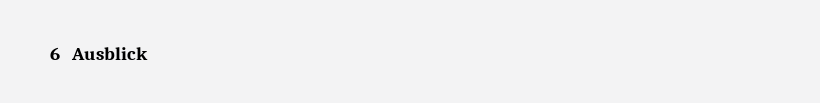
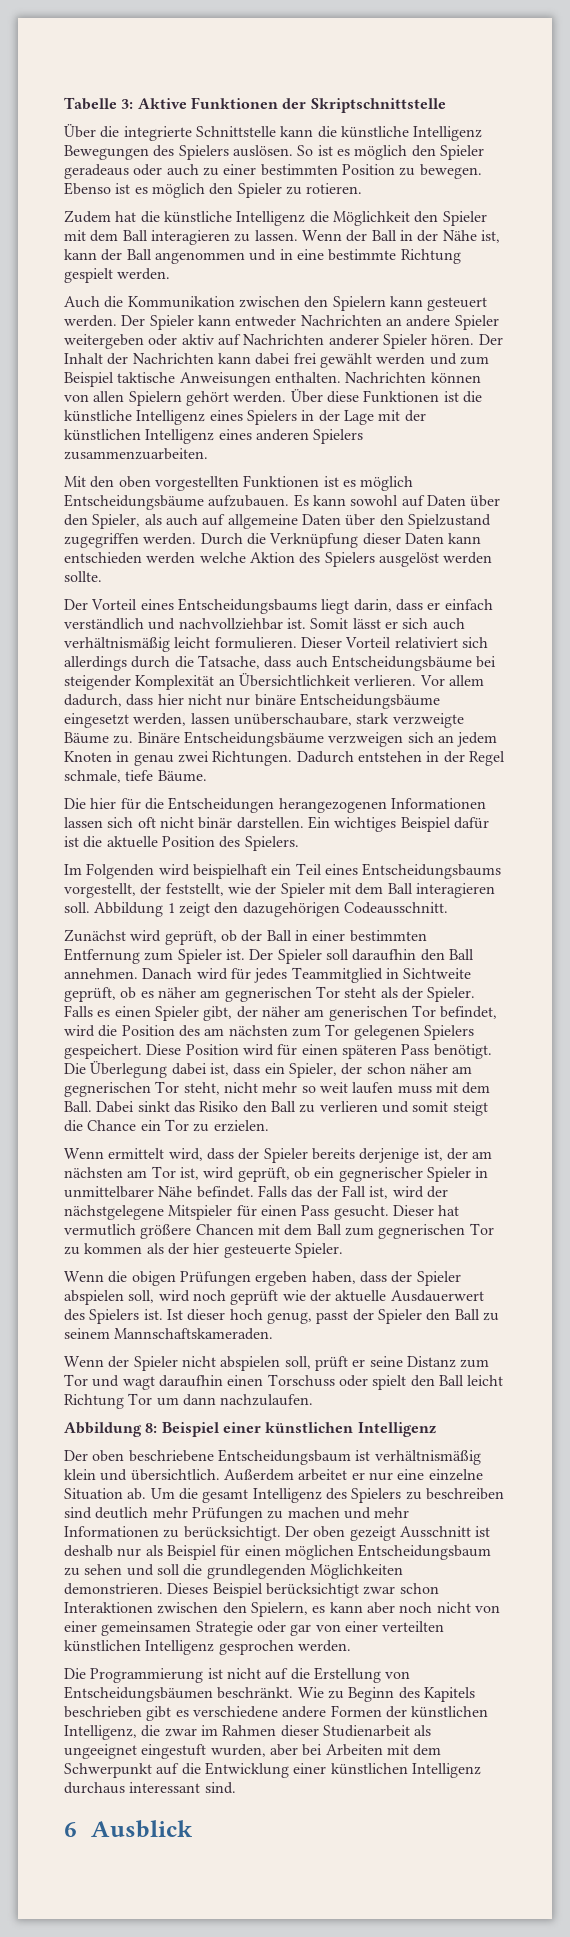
(50, 53) none -> [64,97,446,113] [64,124,483,141] [64,145,484,160] [64,164,482,179] [64,182,363,198] [64,210,487,226] [64,230,500,245] [64,249,461,264] [64,268,171,283] [64,296,488,311] [64,315,499,330] [64,334,503,349] [64,353,489,368] [64,372,481,387] [64,389,482,406] [64,410,426,425] [64,429,364,444] [64,448,208,460] [64,475,414,491] [64,494,501,510] [64,514,491,529] [64,533,482,548] [64,552,493,567] [64,571,102,582] [64,598,493,614] [64,618,465,630] [64,637,488,652] [64,655,497,671] [64,673,484,690] [64,693,440,709] [64,713,464,728] [64,731,498,747] [64,751,505,766] [64,770,207,783] [64,797,486,813] [64,816,489,832] [64,836,299,851] [64,863,502,879] [64,883,495,898] [64,902,448,917] [64,929,427,945] [64,948,474,964] [64,967,472,983] [64,986,476,1002] [64,1005,498,1021] [64,1024,474,1040] [64,1044,492,1059] [64,1061,473,1078] [64,1081,491,1097] [64,1101,488,1116] [64,1119,269,1132] [64,1148,493,1163] [64,1166,489,1182] [64,1185,448,1199] [64,1205,460,1220] [64,1223,494,1239] [64,1243,343,1258] [64,1271,461,1286] [64,1290,484,1305] [64,1309,499,1324] [64,1328,274,1340] [64,1356,490,1371] [64,1374,504,1390] [64,1393,314,1409] [64,1422,436,1437] [64,1449,481,1465] [64,1469,483,1481] [64,1488,504,1503] [64,1507,410,1522] [64,1526,491,1541] [64,1544,492,1560] [64,1564,403,1579] [64,1583,439,1598] [64,1602,500,1617] [64,1621,445,1636] [64,1640,351,1655] [64,1667,411,1683] [64,1686,475,1702] [64,1705,489,1721] [64,1725,432,1740] [64,1744,442,1759] [64,1762,481,1778] [64,1782,236,1794] Tabelle 3: Aktive Funktionen der Skriptschnittstelle // Über die integrierte Schnittstelle kann die künstliche Intelligenz Bewegungen des Spielers auslösen. So ist es möglich den Spieler geradeaus oder auch zu einer bestimmten Position zu bewegen. Ebenso ist es möglich den Spieler zu rotieren. // Zudem hat die künstliche Intelligenz die Möglichkeit den Spieler mit dem Ball interagieren zu lassen. Wenn der Ball in der Nähe ist, kann der Ball angenommen und in eine bestimmte Richtung gespielt werden. // Auch die Kommunikation zwischen den Spielern kann gesteuert werden. Der Spieler kann entweder Nachrichten an andere Spieler weitergeben oder aktiv auf Nachrichten anderer Spieler hören. Der Inhalt der Nachrichten kann dabei frei gewählt werden und zum Beispiel taktische Anweisungen enthalten. Nachrichten können von allen Spielern gehört werden. Über diese Funktionen ist die künstliche Intelligenz eines Spielers in der Lage mit der künstlichen Intelligenz eines anderen Spielers zusammenzuarbeiten. // Mit den oben vorgestellten Funktionen ist es möglich Entscheidungsbäume aufzubauen. Es kann sowohl auf Daten über den Spieler, als auch auf allgemeine Daten über den Spielzustand zugegriffen werden. Durch die Verknüpfung dieser Daten kann entschieden werden welche Aktion des Spielers ausgelöst werden sollte. // Der Vorteil eines Entscheidungsbaums liegt darin, dass er einfach verständlich und nachvollziehbar ist. Somit lässt er sich auch verhältnismäßig leicht formulieren. Dieser Vorteil relativiert sich allerdings durch die Tatsache, dass auch Entscheidungsbäume bei steigender Komplexität an Übersichtlichkeit verlieren. Vor allem dadurch, dass hier nicht nur binäre Entscheidungsbäume eingesetzt werden, lassen unüberschaubare, stark verzweigte Bäume zu. Binäre Entscheidungsbäume verzweigen sich an jedem Knoten in genau zwei Richtungen. Dadurch entstehen in der Regel schmale, tiefe Bäume. // Die hier für die Entscheidungen herangezogenen Informationen lassen sich oft nicht binär darstellen. Ein wichtiges Beispiel dafür ist die aktuelle Position des Spielers. // Im Folgenden wird beispielhaft ein Teil eines Entscheidungsbaums vorgestellt, der feststellt, wie der Spieler mit dem Ball interagieren soll. Abbildung 1 zeigt den dazugehörigen Codeausschnitt. // Zunächst wird geprüft, ob der Ball in einer bestimmten Entfernung zum Spieler ist. Der Spieler soll daraufhin den Ball annehmen. Danach wird für jedes Teammitglied in Sichtweite geprüft, ob es näher am gegnerischen Tor steht als der Spieler. Falls es einen Spieler gibt, der näher am generischen Tor befindet, wird die Position des am nächsten zum Tor gelegenen Spielers gespeichert. Diese Position wird für einen späteren Pass benötigt. Die Überlegung dabei ist, dass ein Spieler, der schon näher am gegnerischen Tor steht, nicht mehr so weit laufen muss mit dem Ball. Dabei sinkt das Risiko den Ball zu verlieren und somit steigt die Chance ein Tor zu erzielen. // Wenn ermittelt wird, dass der Spieler bereits derjenige ist, der am nächsten am Tor ist, wird geprüft, ob ein gegnerischer Spieler in unmittelbarer Nähe befindet. Falls das der Fall ist, wird der nächstgelegene Mitspieler für einen Pass gesucht. Dieser hat vermutlich größere Chancen mit dem Ball zum gegnerischen Tor zu kommen als der hier gesteuerte Spieler. // Wenn die obigen Prüfungen ergeben haben, dass der Spieler abspielen soll, wird noch geprüft wie der aktuelle Ausdauerwert des Spielers ist. Ist dieser hoch genug, passt der Spieler den Ball zu seinem Mannschaftskameraden. // Wenn der Spieler nicht abspielen soll, prüft er seine Distanz zum Tor und wagt daraufhin einen Torschuss oder spielt den Ball leicht Richtung Tor um dann nachzulaufen. // Abbildung 8: Beispiel einer künstlichen Intelligenz // Der oben beschriebene Entscheidungsbaum ist verhältnismäßig klein und übersichtlich. Außerdem arbeitet er nur eine einzelne Situation ab. Um die gesamt Intelligenz des Spielers zu beschreiben sind deutlich mehr Prüfungen zu machen und mehr Informationen zu berücksichtigt. Der oben gezeigt Ausschnitt ist deshalb nur als Beispiel für einen möglichen Entscheidungsbaum zu sehen und soll die grundlegenden Möglichkeiten demonstrieren. Dieses Beispiel berücksichtigt zwar schon Interaktionen zwischen den Spielern, es kann aber noch nicht von einer gemeinsamen Strategie oder gar von einer verteilten künstlichen Intelligenz gesprochen werden. // Die Programmierung ist nicht auf die Erstellung von Entscheidungsbäumen beschränkt. Wie zu Beginn des Kapitels beschrieben gibt es verschiedene andere Formen der künstlichen Intelligenz, die zwar im Rahmen dieser Studienarbeit als ungeeignet eingestuft wurden, aber bei Arbeiten mit dem Schwerpunkt auf die Entwicklung einer künstlichen Intelligenz durchaus interessant sind. //

